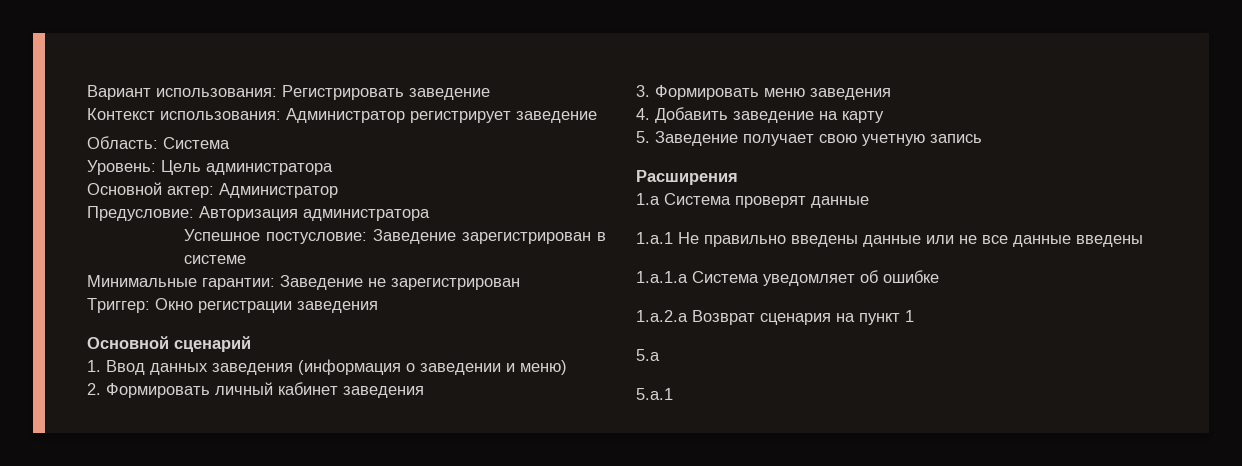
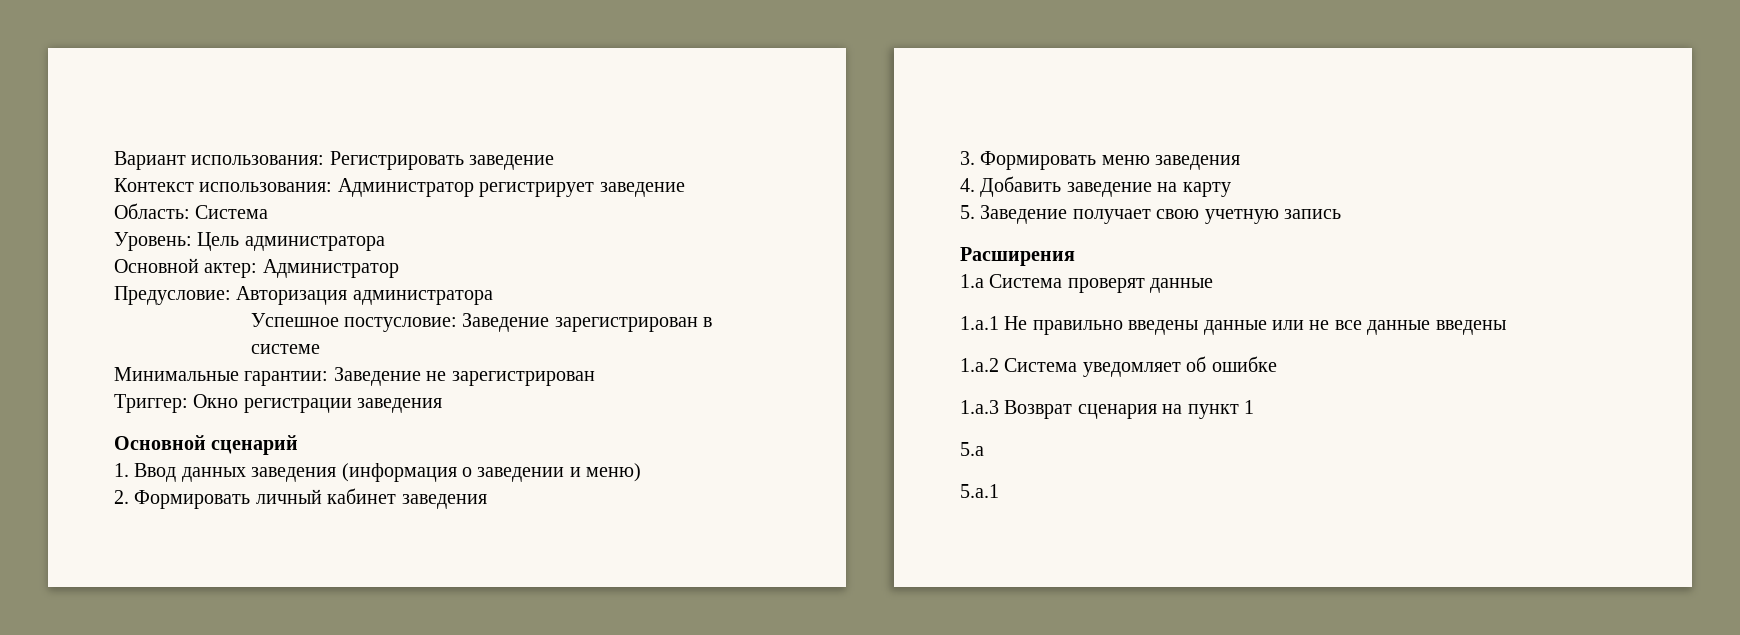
[636,271,688,283] 1.а.1.а -> [960,358,999,372] 1.а.2
[636,310,688,322] 1.а.2.а -> [960,400,999,414] 1.а.3

